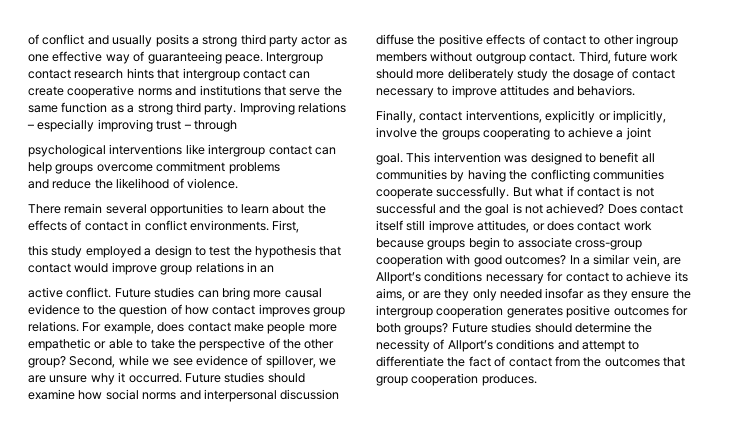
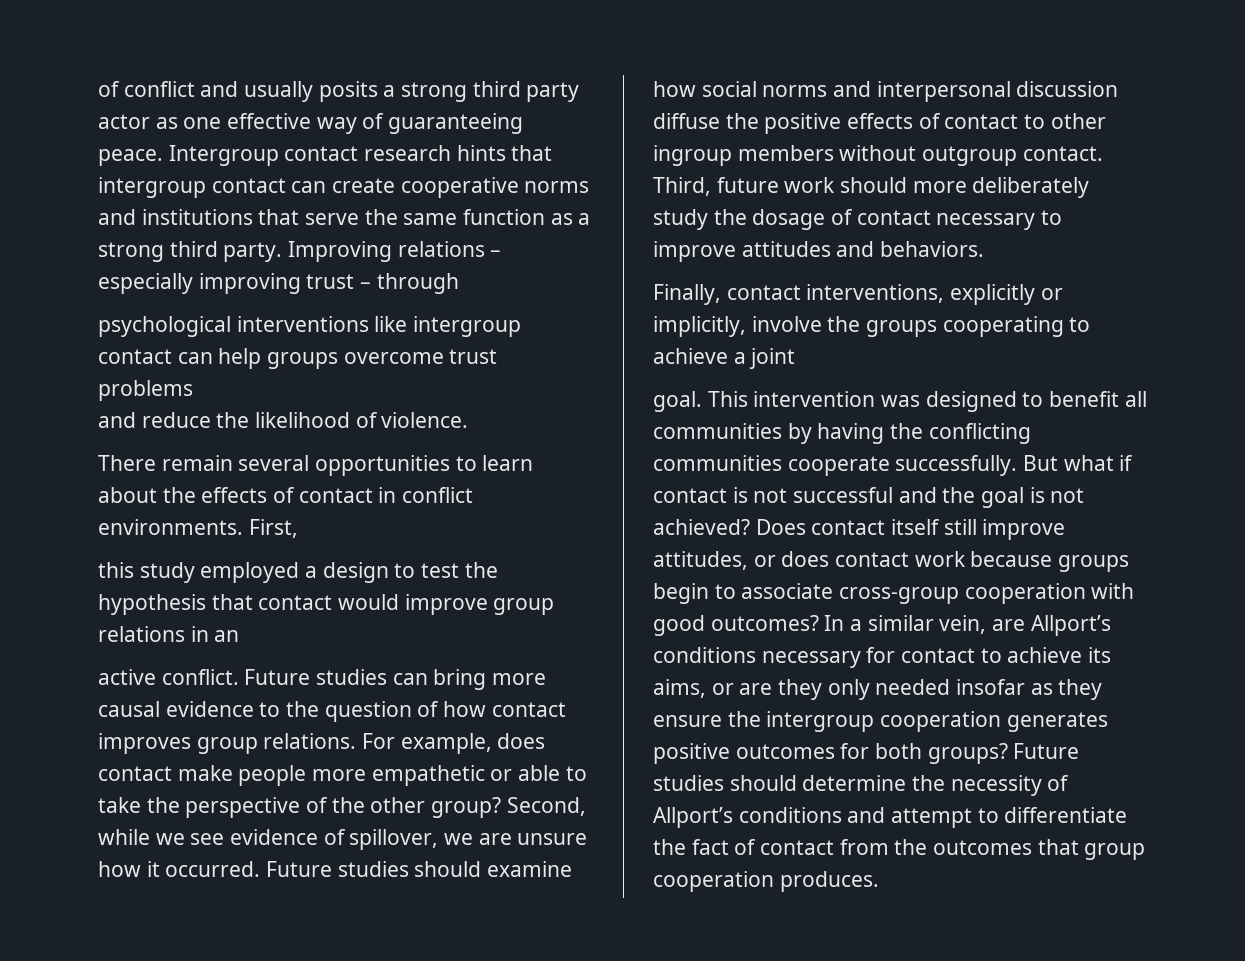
[156,161,226,172] commitment -> [449,349,498,364] trust
[90,373,115,385] why -> [98,861,141,877] how

